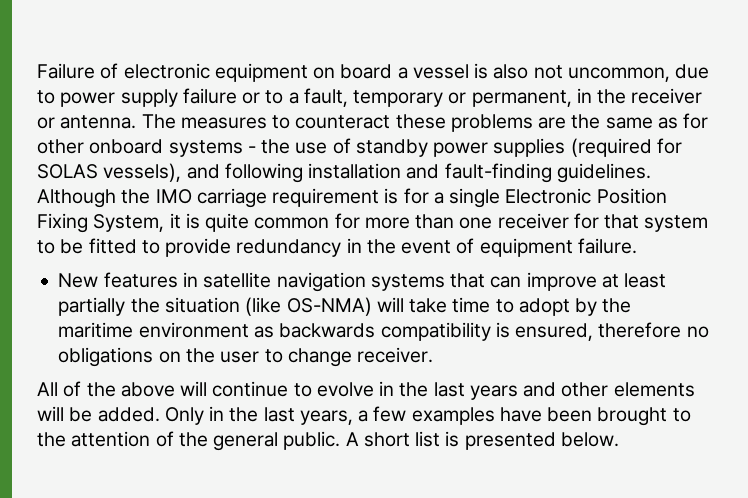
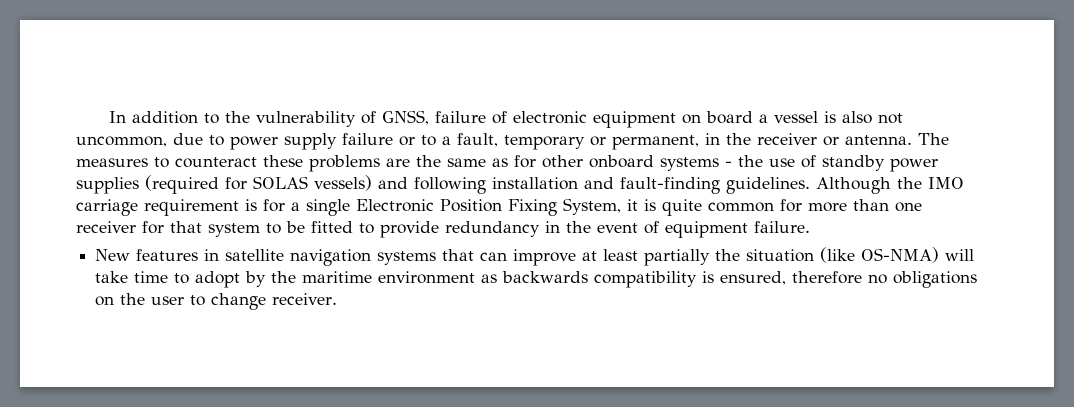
[37,63,95,79] Failure -> [109,110,487,127] In addition to the vulnerability of GNSS, failure
[103,163,182,182] vessels), -> [314,175,372,191] vessels)
[37,381,695,400] [37,406,691,426] [37,431,619,451] // All of the above will continue to evolve in the last years and other elements will be added. Only in the last years, a few examples have been brought to the attention of the general public. A short list is presented below. -> (338, 299) none

